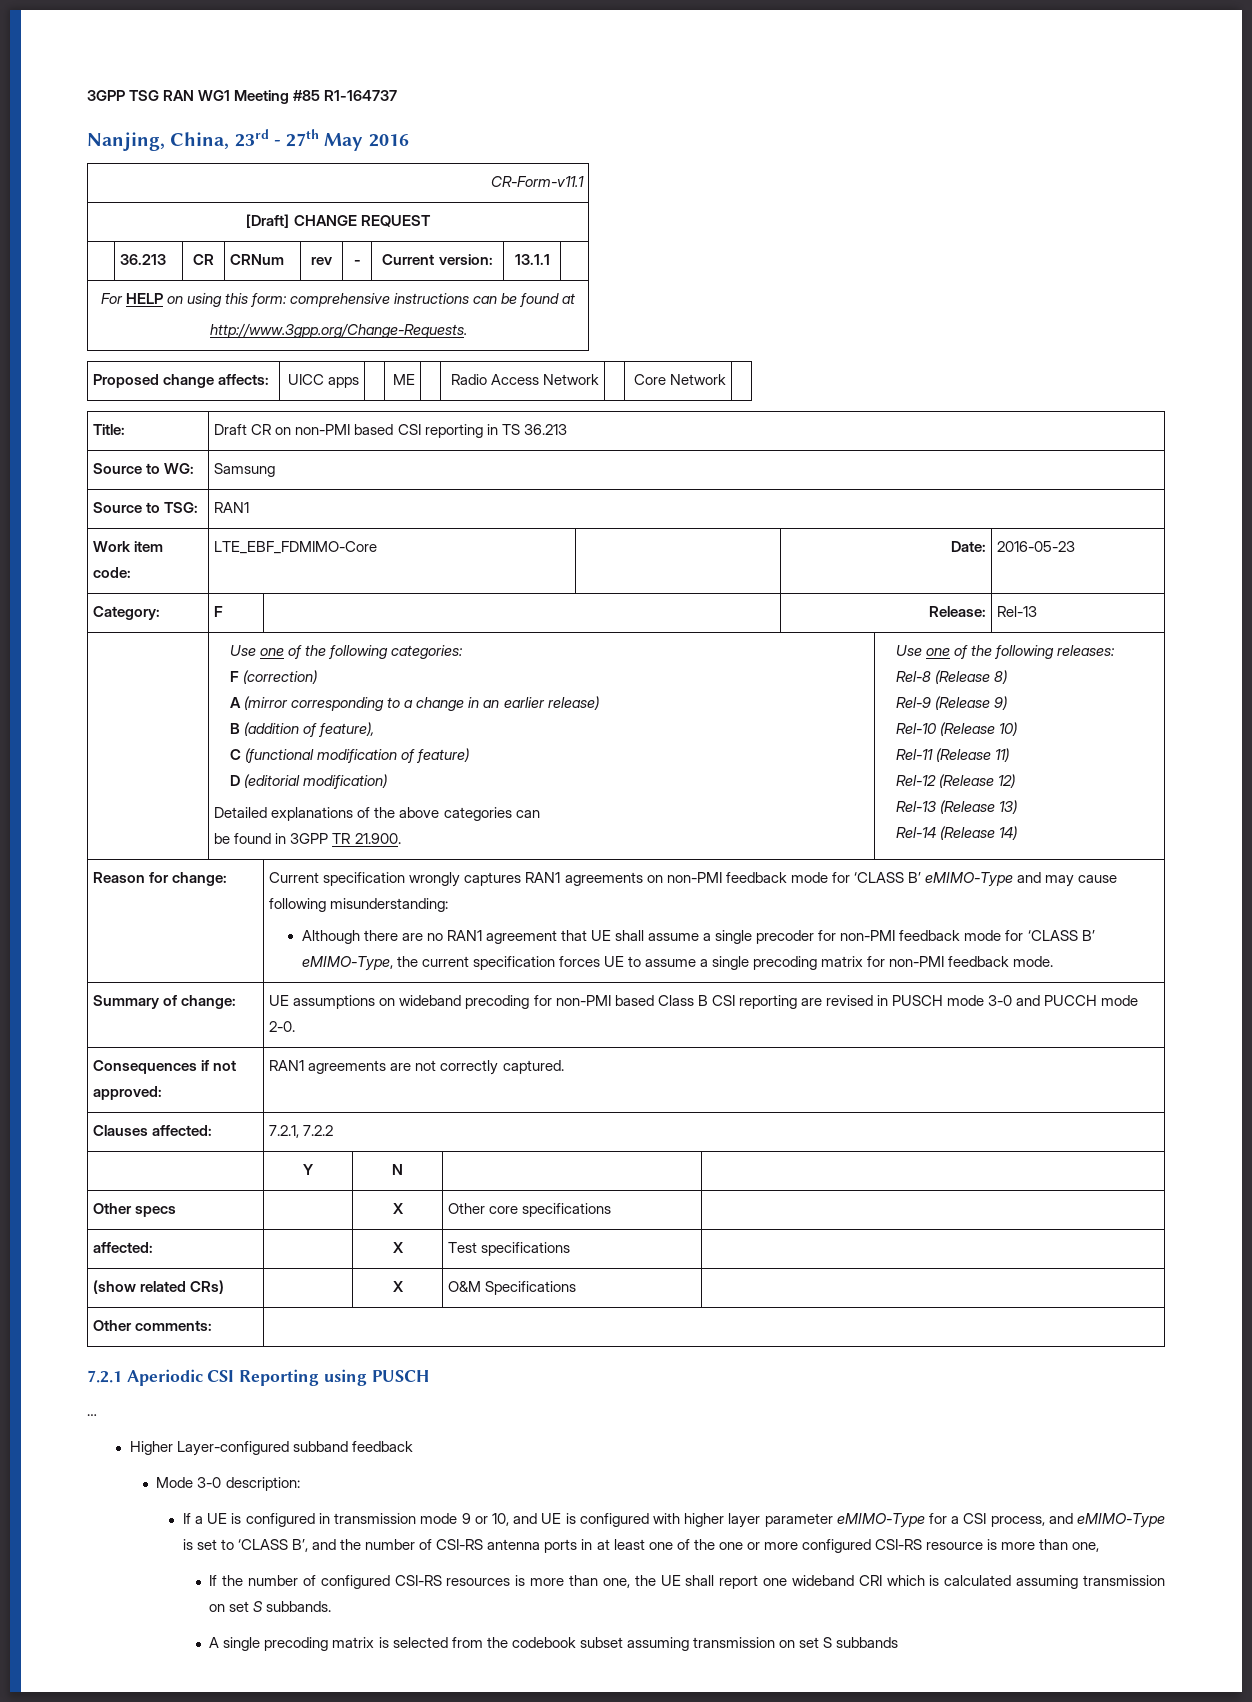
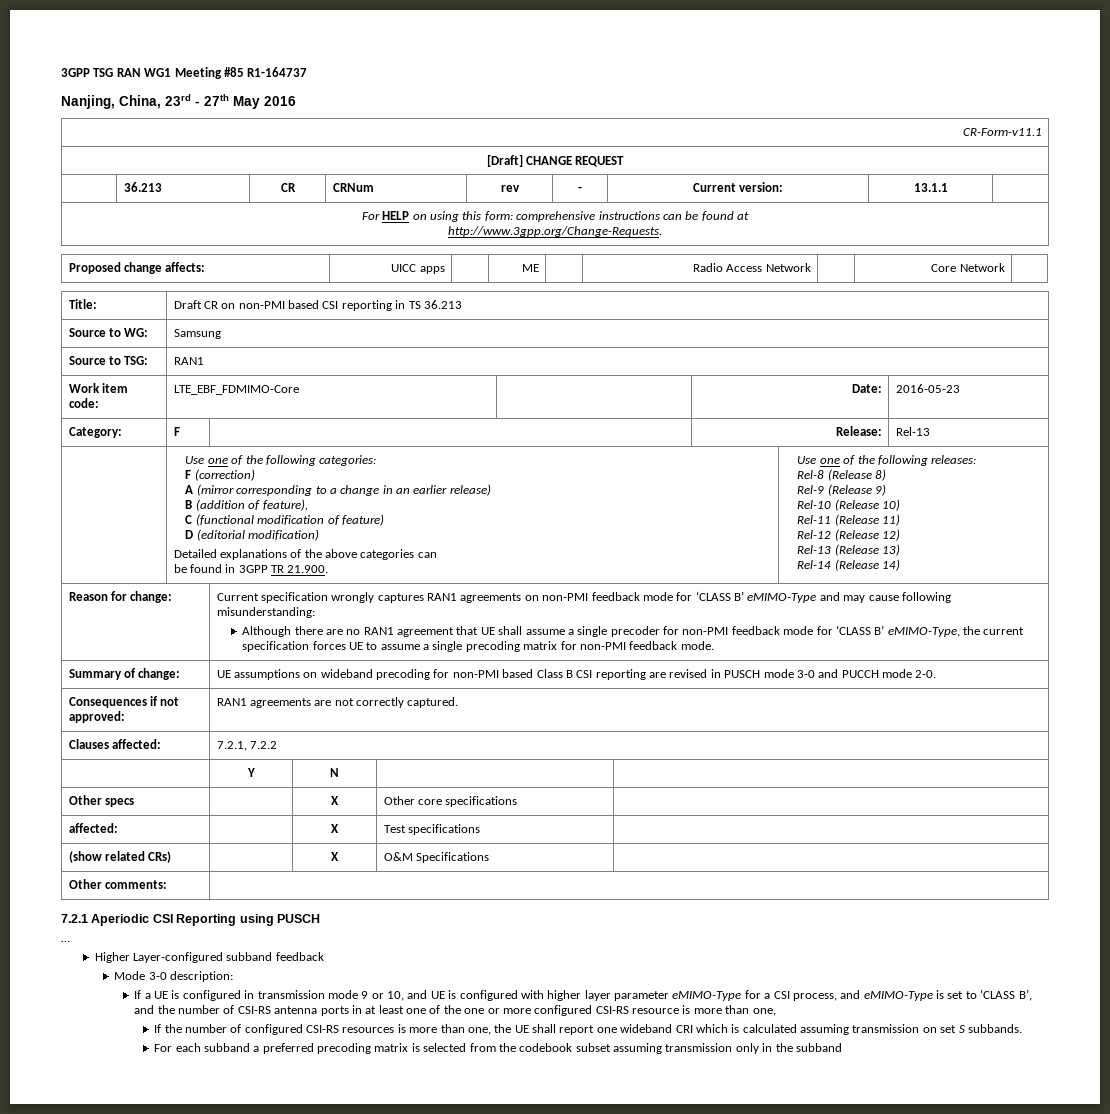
[209,1637,261,1651] A single -> [154,1043,314,1054] For each subband a preferred
[778,1637,899,1648] on set S subbands -> [735,1043,842,1054] only in the subband

